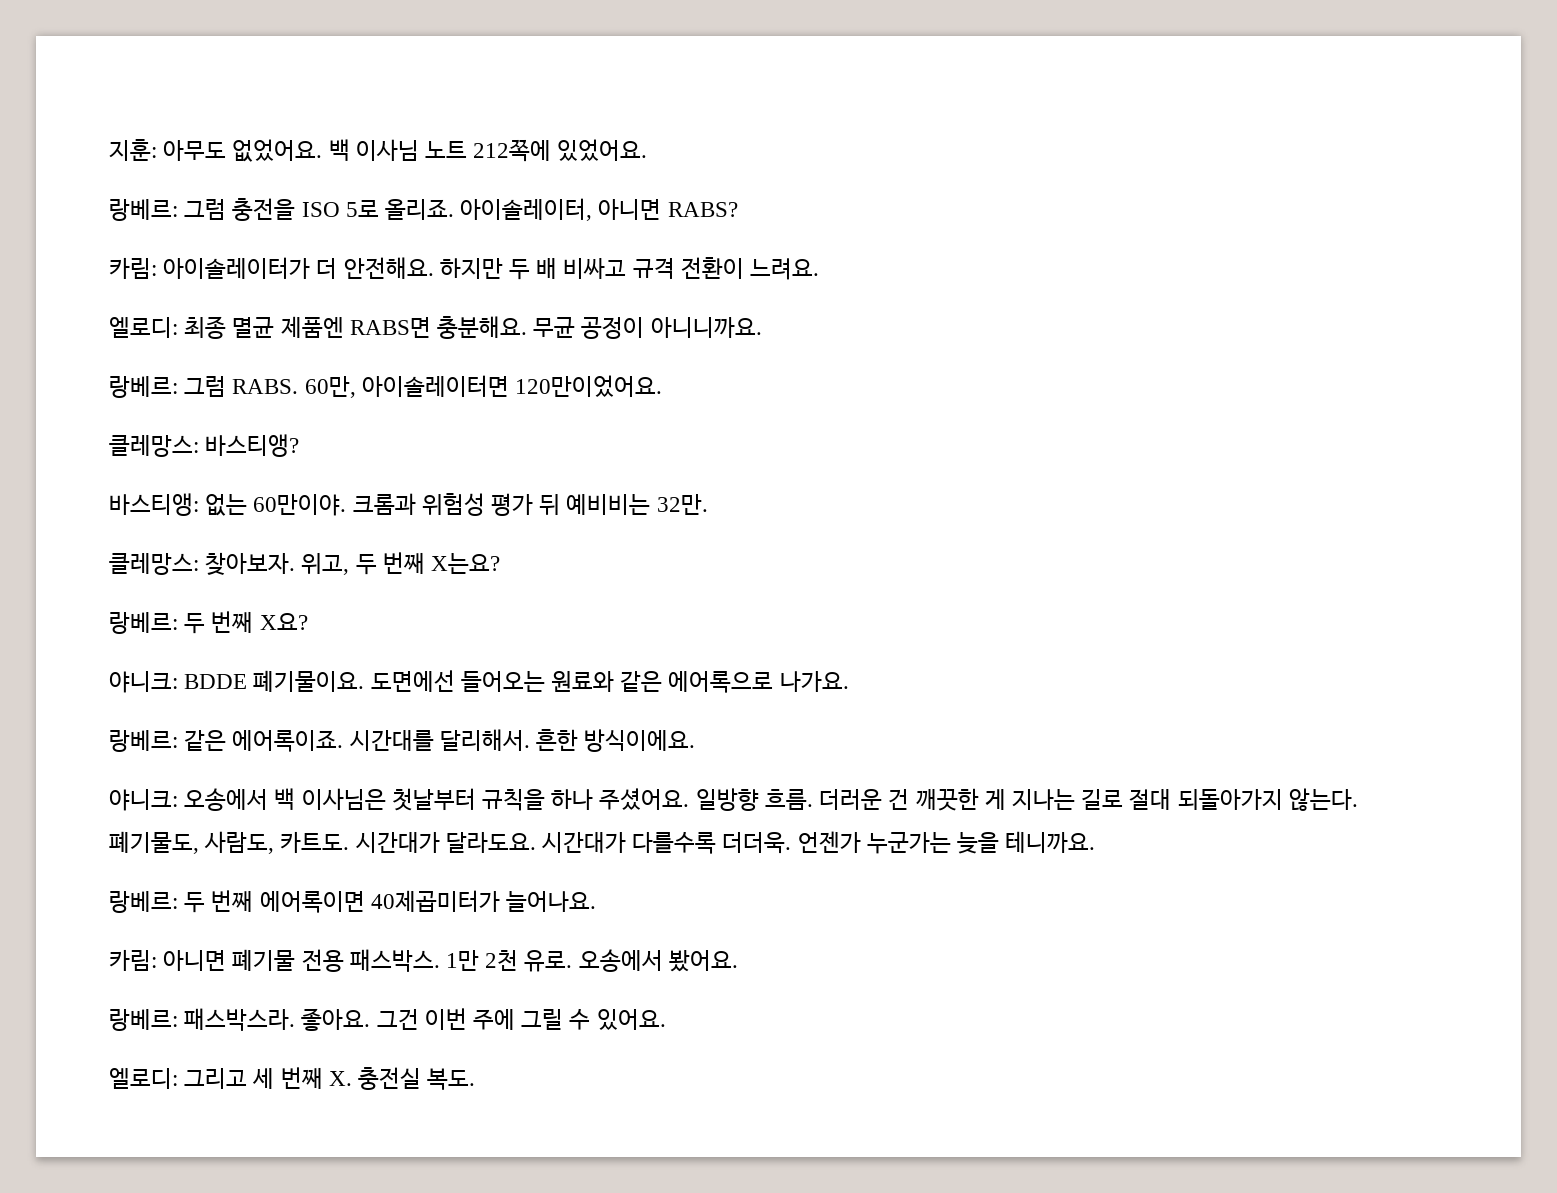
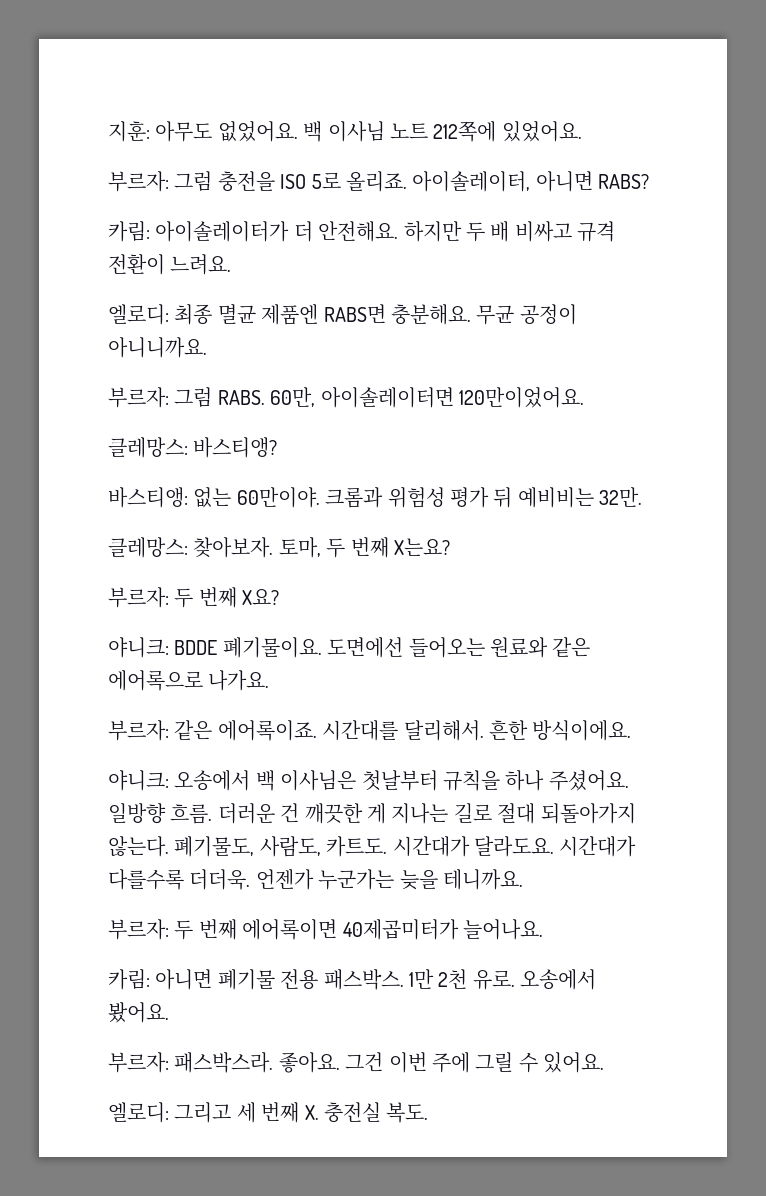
[109,199,178,221] 랑베르: -> [108,171,169,192] 부르자:
[109,376,178,398] 랑베르: -> [108,387,169,408] 부르자:
[301,553,350,575] 위고, -> [278,537,321,558] 토마,
[109,612,178,634] 랑베르: -> [108,587,169,608] 부르자:
[109,730,178,752] 랑베르: -> [108,720,169,741] 부르자:
[109,891,178,913] 랑베르: -> [108,919,169,940] 부르자:
[109,1009,178,1031] 랑베르: -> [108,1052,169,1073] 부르자:

